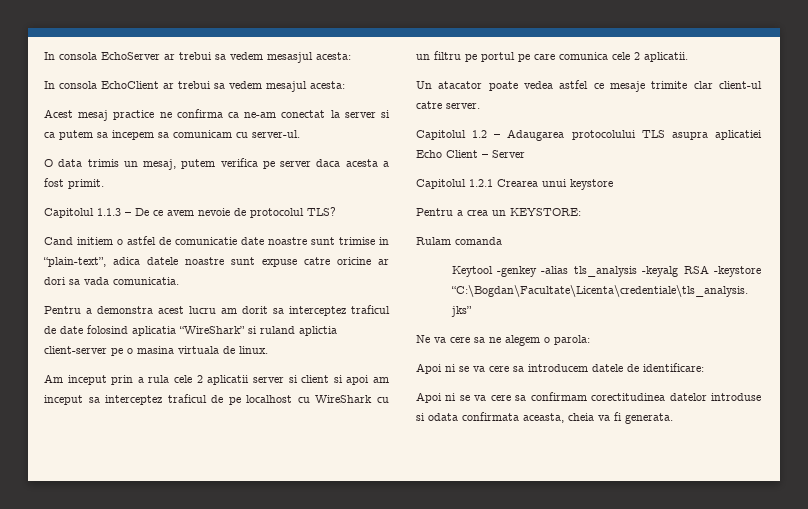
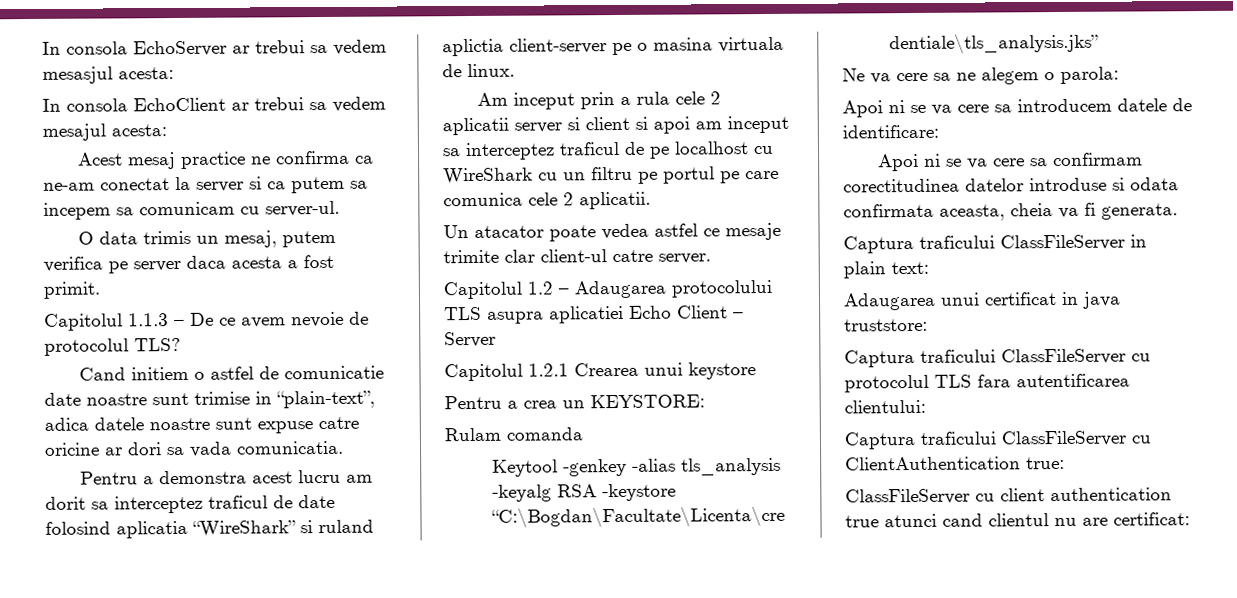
(673, 418) none -> [843,234,1147,254] [843,261,929,279] [843,291,1121,311] [844,318,928,332] [844,348,1151,368] [844,373,1130,393] [844,399,926,414] [844,430,1151,450] [845,456,1065,471] [845,487,1172,505] [845,512,1190,528] // Captura traficului ClassFileServer in plain text: // Adaugarea unui certificat in java truststore: // Captura traficului ClassFileServer cu protocolul TLS fara autentificarea clientului: // Captura traficului ClassFileServer cu ClientAuthentication true: // ClassFileServer cu client authentication true atunci cand clientul nu are certificat:

